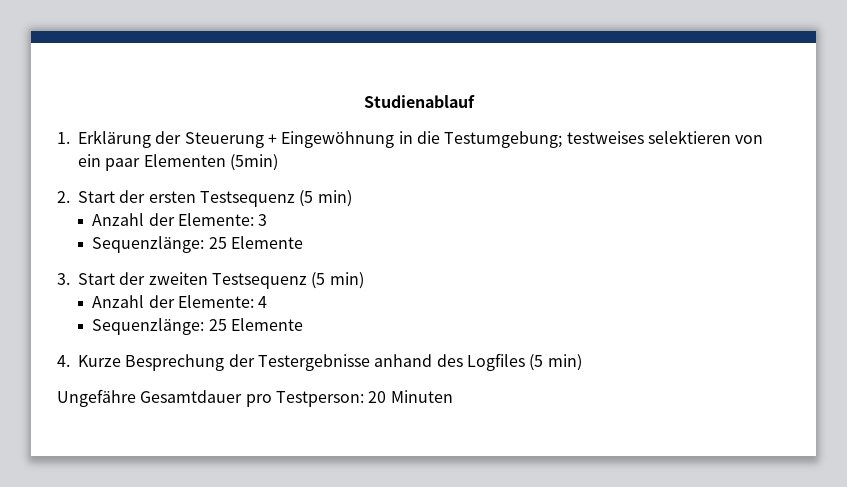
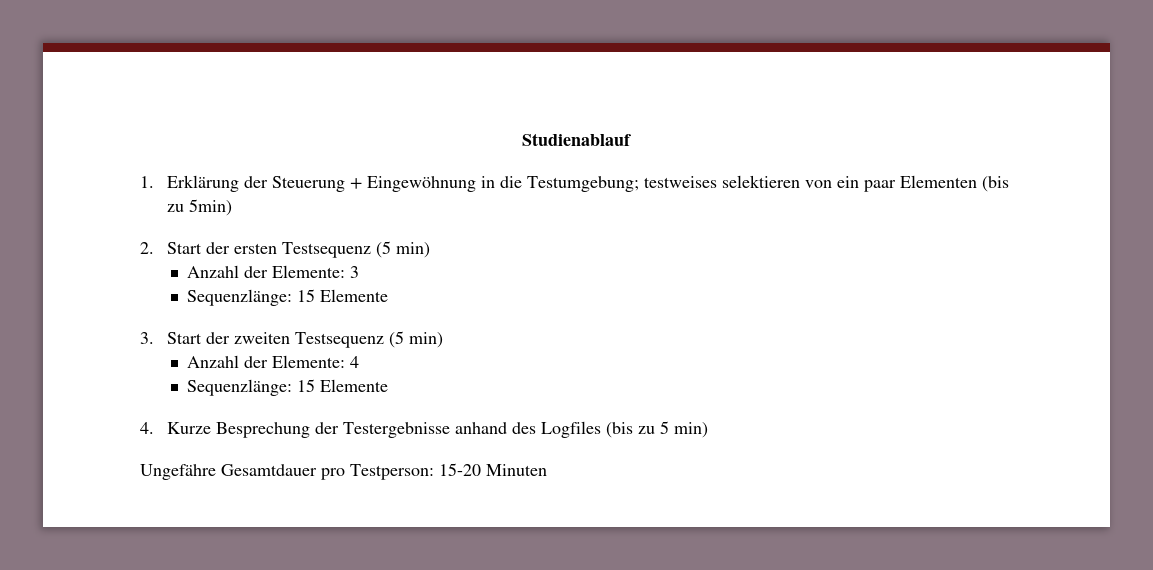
[229,154,278,171] (5min) -> [981,176,1009,192] [166,199,232,216] (bis zu 5min)
[208,237,227,249] 25 -> [296,289,315,302] 15
[208,319,227,331] 25 -> [296,379,315,392] 15
[529,354,544,371] (5 -> [605,421,669,438] (bis zu 5
[368,391,387,403] 20 -> [439,463,481,476] 15-20

